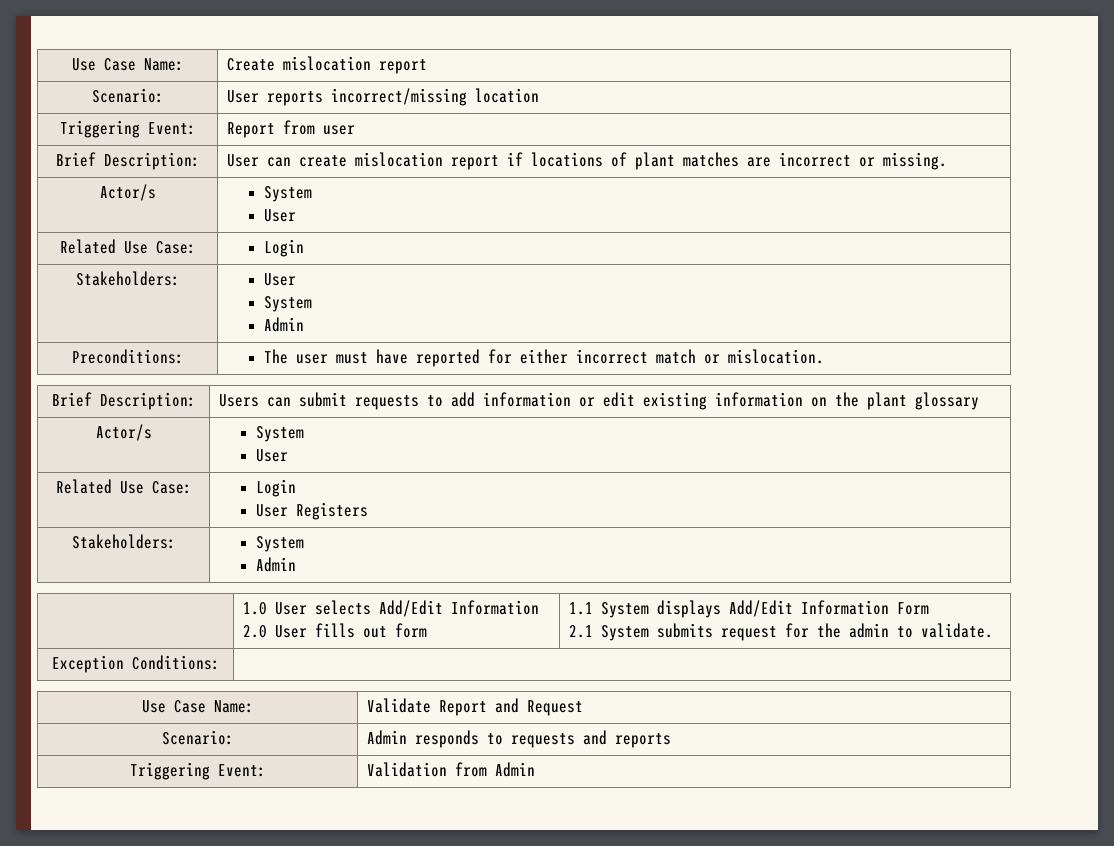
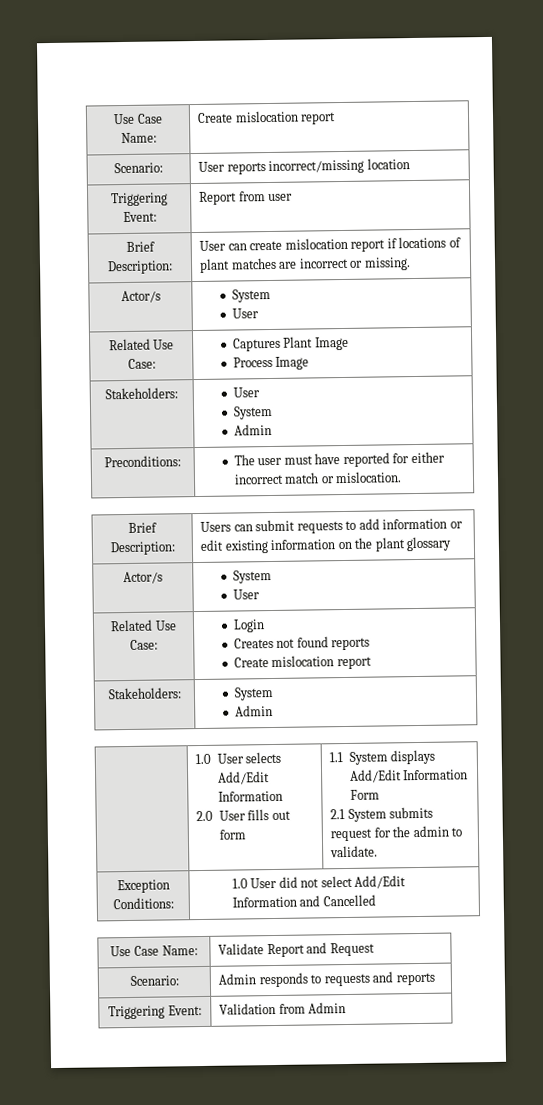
[264,239,305,257] Login -> [232,336,349,352] [232,356,310,370] Captures Plant Image // Process Image
[256,502,369,520] User Registers -> [233,636,371,651] [233,655,372,670] Creates not found reports // Create mislocation report
(220, 662) none -> [231,875,407,889] [231,894,376,908] 1.0 User did not select Add/Edit Information and Cancelled

